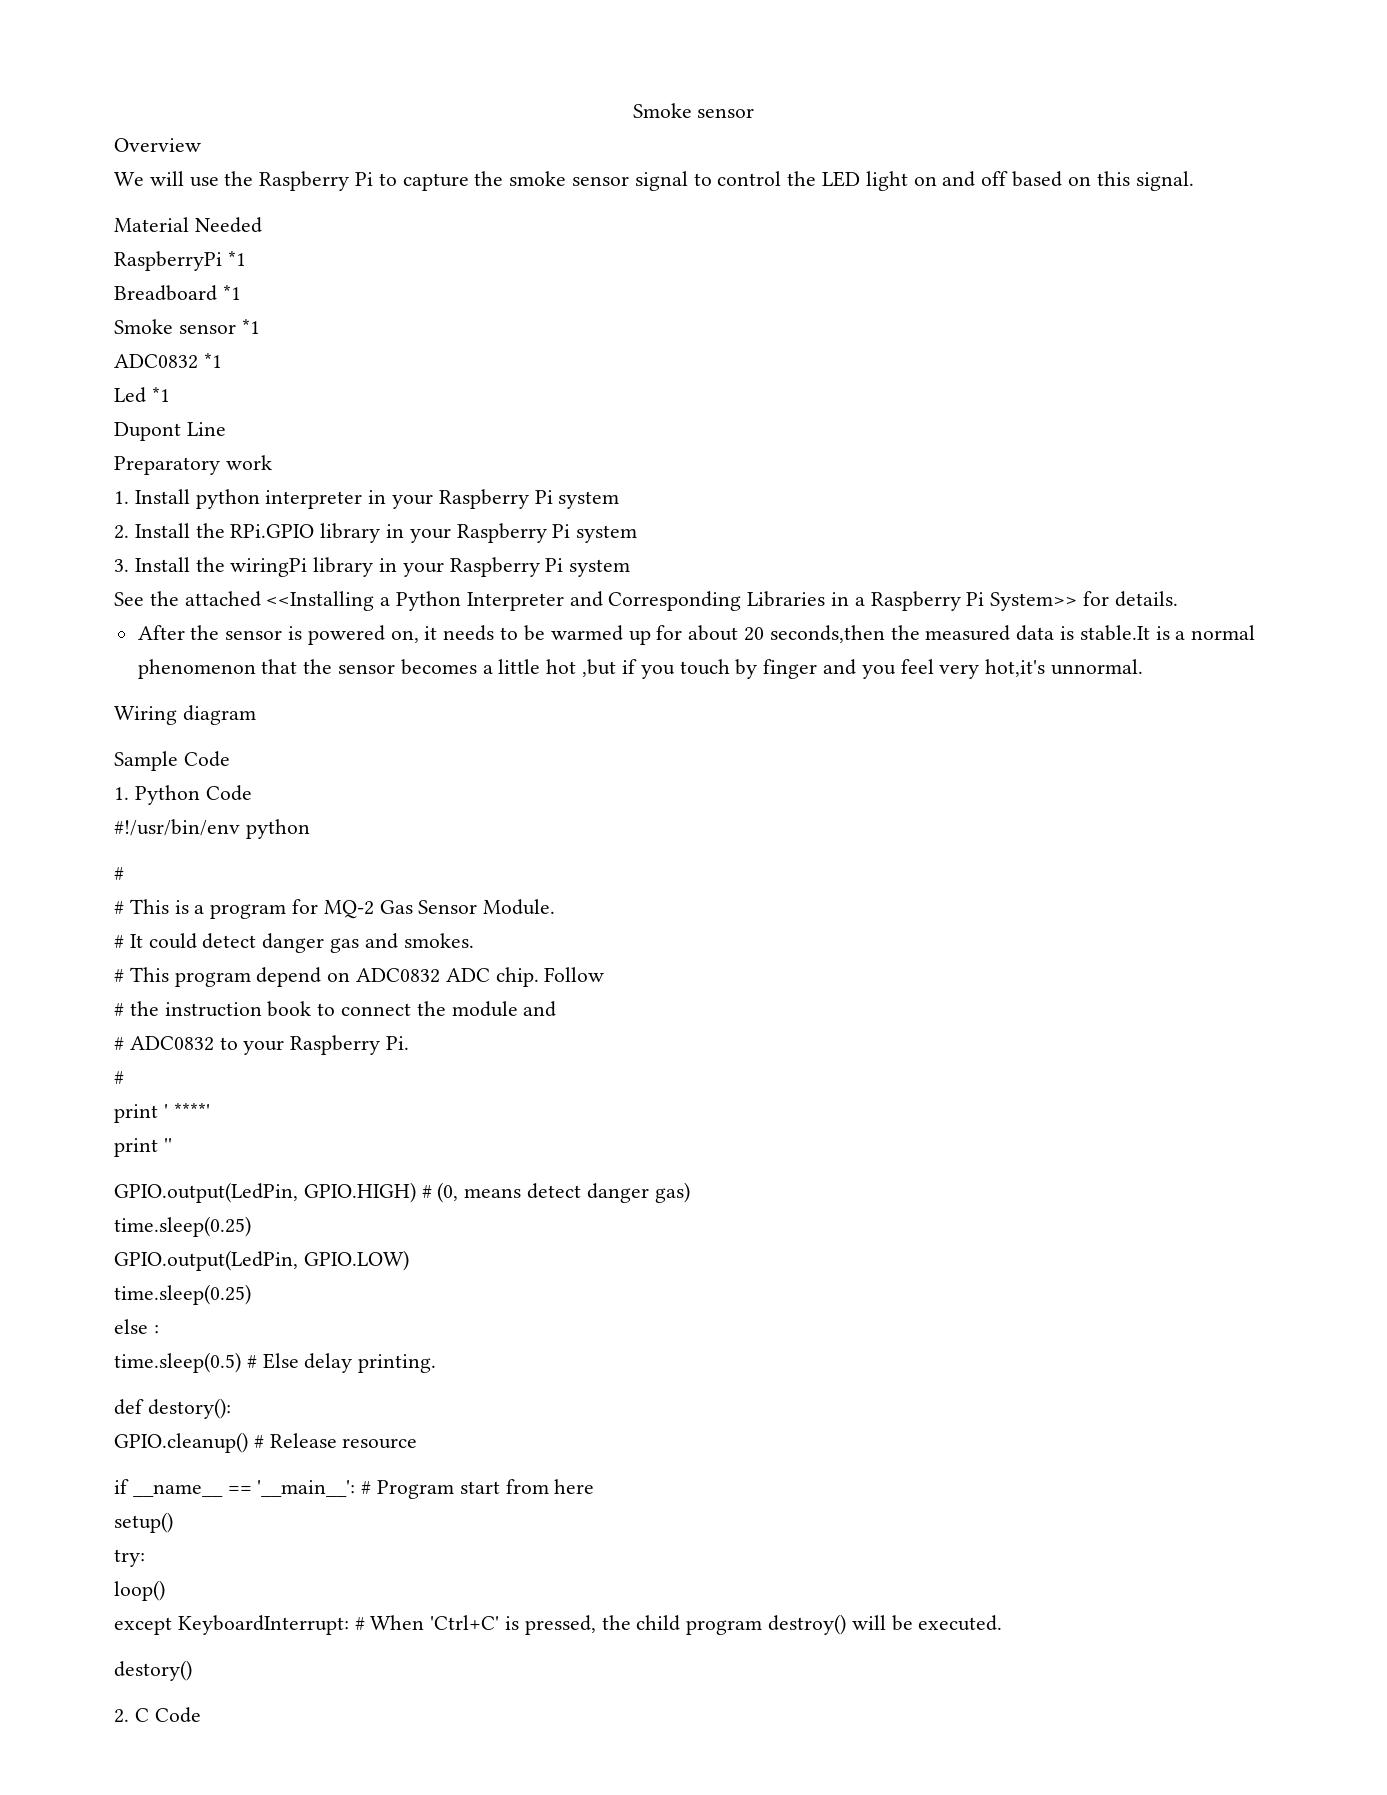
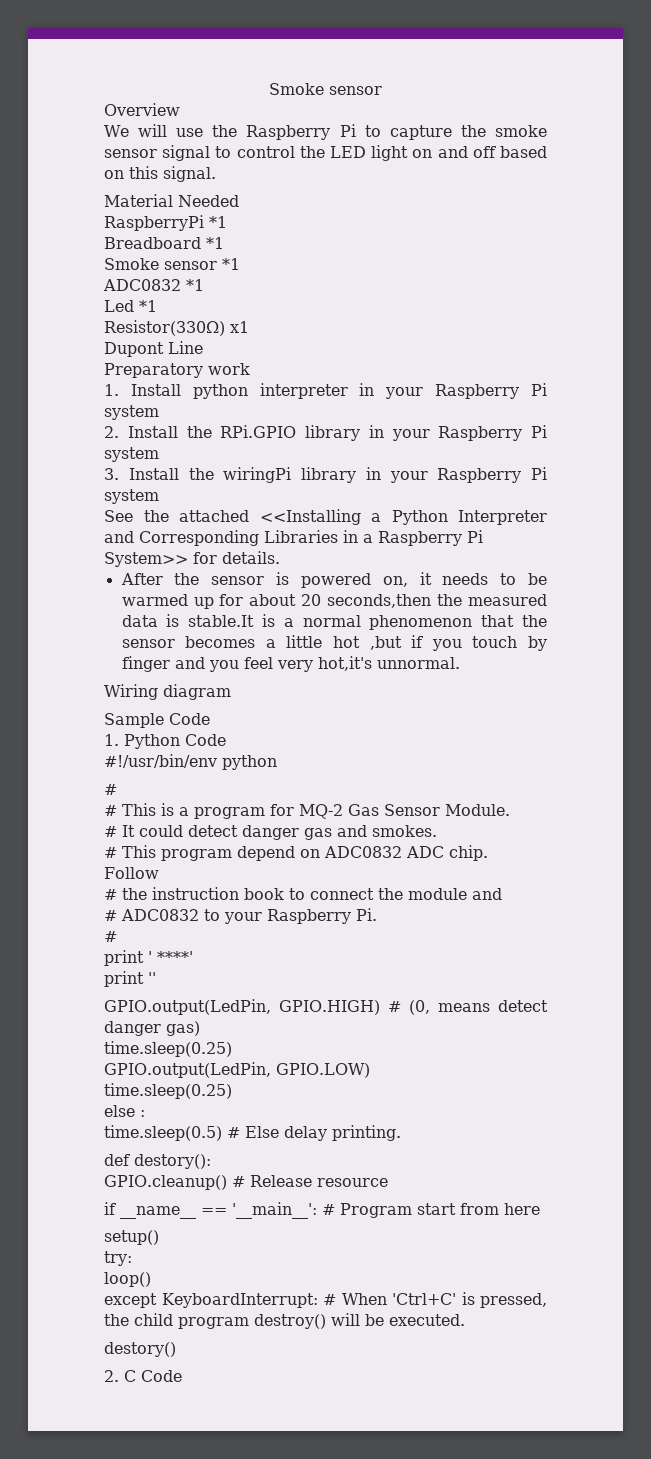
(170, 394) none -> [104,320,249,336] // Resistor(330Ω) x1

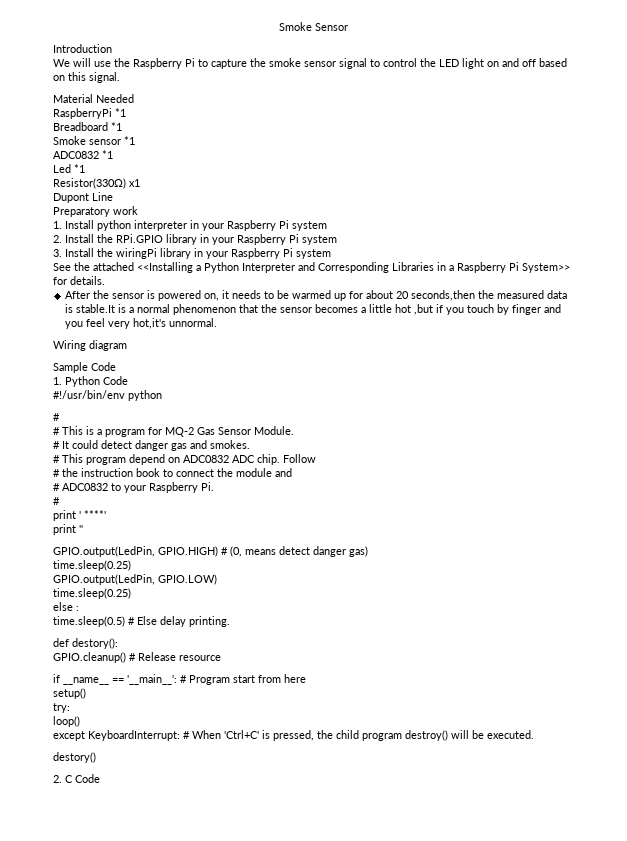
[269,83,382,95] [104,103,180,116] Smoke sensor // Overview -> [279,22,348,31] [53,44,112,53] Smoke Sensor // Introduction

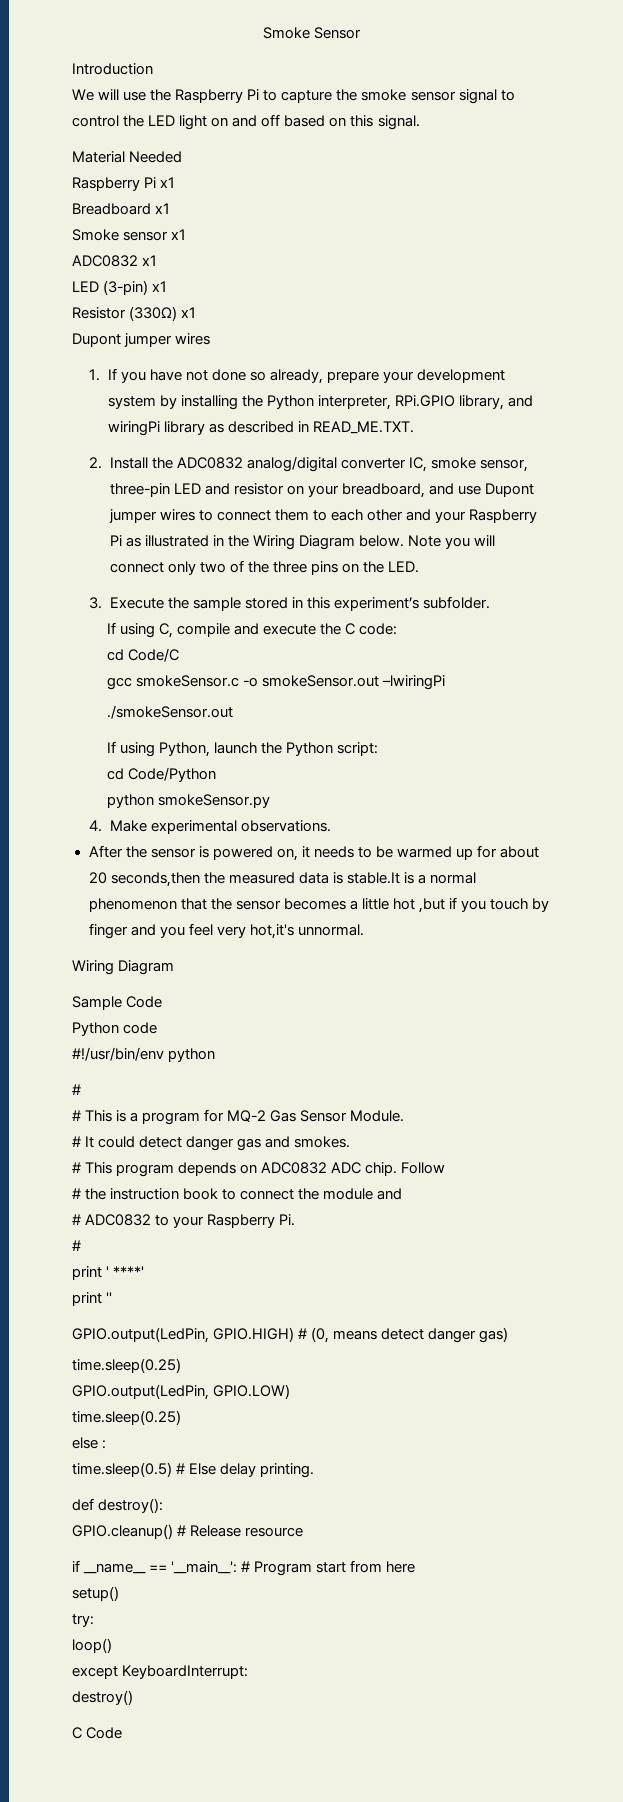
[53,108,126,119] RaspberryPi *1 -> [72,177,176,191] Raspberry Pi x1
[111,122,122,131] *1 -> [155,203,171,214] x1
[124,136,135,145] [53,150,113,159] [53,164,85,173] [53,178,140,189] [53,192,113,203] [53,206,138,217] [53,220,327,231] [53,234,337,245] [53,248,331,259] [53,262,570,273] [53,276,105,285] *1 // ADC0832 *1 // Led *1 // Resistor(330Ω) x1 // Dupont Line // Preparatory work // 1. Install python interpreter in your Raspberry Pi system // 2. Install the RPi.GPIO library in your Raspberry Pi system // 3. Install the wiringPi library in your Raspberry Pi system // See the attached <<Installing a Python Interpreter and Corresponding Libraries in a Raspberry Pi System>> for details. -> [171,229,187,240] [72,255,158,267] [72,280,168,295] [72,306,197,321] [72,333,211,347] [89,368,506,384] [107,395,534,410] [107,421,415,436] [89,456,529,472] [109,483,535,498] [108,509,538,523] [109,535,496,550] [109,560,420,575] [89,596,491,611] [106,622,398,638] [106,648,179,662] [106,675,445,690] [106,705,233,719] [106,741,378,757] [106,767,216,782] [106,794,270,808] [89,820,331,834] x1 // ADC0832 x1 // LED (3-pin) x1 // Resistor (330Ω) x1 // Dupont jumper wires // 1. If you have not done so already, prepare your development system by installing the Python interpreter, RPi.GPIO library, and wiringPi library as described in READ_ME.TXT. // 2. Install the ADC0832 analog/digital converter IC, smoke sensor, three-pin LED and resistor on your breadboard, and use Dupont jumper wires to connect them to each other and your Raspberry Pi as illustrated in the Wiring Diagram below. Note you will connect only two of the three pins on the LED. // 3. Execute the sample stored in this experiment’s subfolder. // If using C, compile and execute the C code: // cd Code/C // gcc smokeSensor.c -o smokeSensor.out –lwiringPi // ./smokeSensor.out // If using Python, launch the Python script: // cd Code/Python // python smokeSensor.py // 4. Make experimental observations.
[89,340,127,351] diagram -> [118,960,175,975] Diagram
[53,376,128,387] 1. Python Code -> [72,1022,158,1036] Python code
[129,454,165,465] depend -> [178,1162,237,1176] depends
[72,638,118,649] destory(): -> [98,1498,164,1513] destroy():
[183,730,534,741] [53,752,96,763] [53,775,62,783] # When 'Ctrl+C' is pressed, the child program destroy() will be executed. // destory() // 2. -> [72,1690,133,1705] // destroy() //

